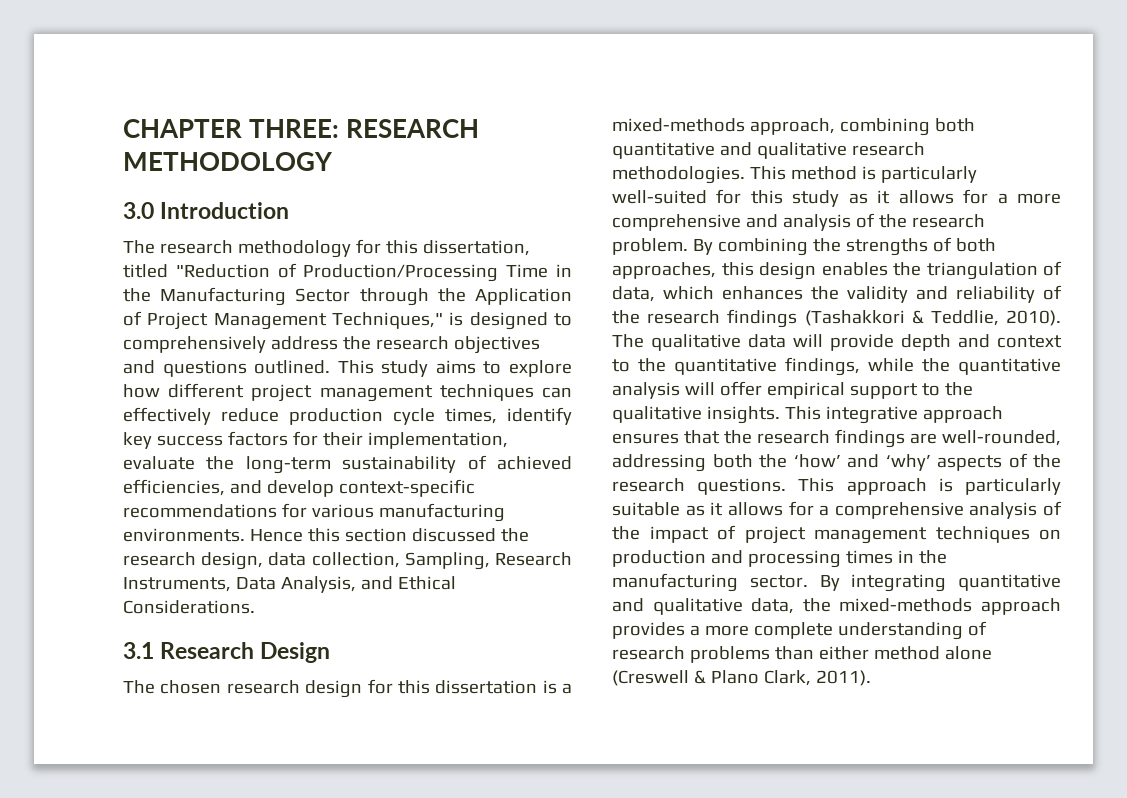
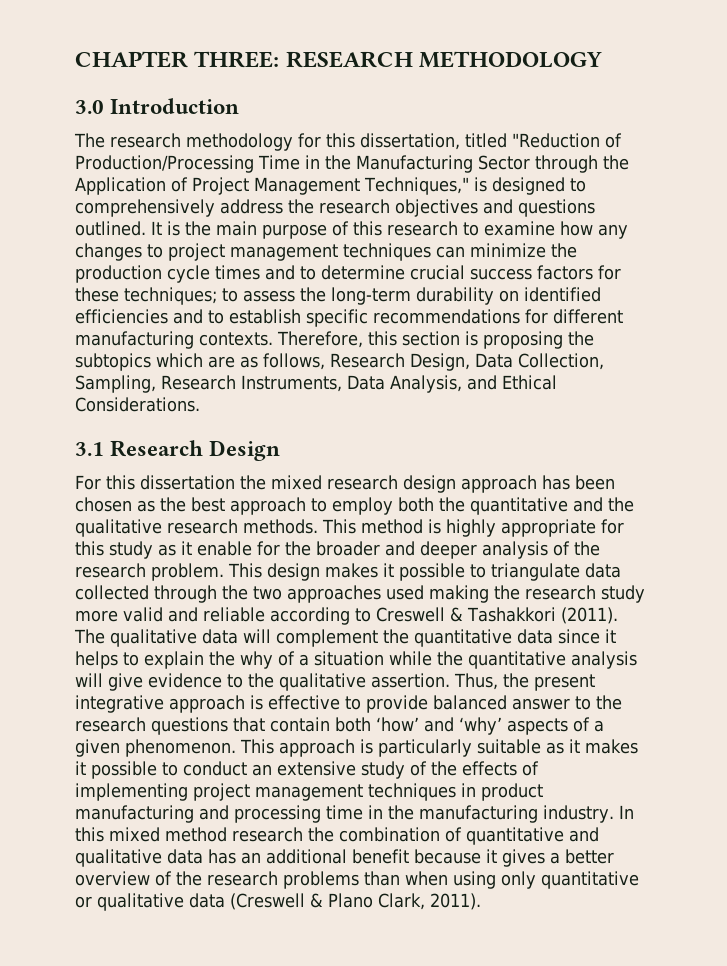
[337,360,572,377] [123,383,572,402] [123,407,572,425] [123,431,508,449] [123,455,572,474] [123,479,475,497] [123,503,505,522] [123,528,529,542] [123,552,400,570] This study aims to explore how different project management techniques can effectively reduce production cycle times, identify key success factors for their implementation, evaluate the long-term sustainability of achieved efficiencies, and develop context-specific recommendations for various manufacturing environments. Hence this section discussed the research design, data collection, -> [151,221,628,239] [75,243,577,261] [75,265,621,283] [75,287,601,305] [75,309,623,327] [75,331,594,349] [75,353,604,371] It is the main purpose of this research to examine how any changes to project management techniques can minimize the production cycle times and to determine crucial success factors for these techniques; to assess the long-term durability on identified efficiencies and to establish specific recommendations for different manufacturing contexts. Therefore, this section is proposing the subtopics which are as follows, Research Design, Data Collection,
[123,679,572,698] [612,118,975,136] [612,142,752,159] The chosen research design for this dissertation is a mixed-methods approach, combining both quantitative and -> [75,475,615,493] [75,497,634,515] For this dissertation the mixed research design approach has been chosen as the best approach to employ both the quantitative and the
[612,166,745,184] methodologies. -> [243,519,318,534] methods.
[880,166,977,183] [612,190,707,204] particularly well-suited -> [446,519,596,537] highly appropriate
[898,189,1061,204] [612,214,778,231] allows for a more comprehensive and -> [197,541,477,559] enable for the broader and deeper
[692,237,996,256] [612,261,1062,280] [612,285,1062,303] [612,309,1061,328] [612,334,1062,351] [612,357,860,376] By combining the strengths of both approaches, this design enables the triangulation of data, which enhances the validity and reliability of the research findings (Tashakkori & Teddlie, 2010). The qualitative data will provide depth and context to the quantitative findings, -> [228,563,621,581] [75,585,645,603] [75,607,618,625] [74,629,616,647] [75,651,384,669] This design makes it possible to triangulate data collected through the two approaches used making the research study more valid and reliable according to Creswell & Tashakkori (2011). The qualitative data will complement the quantitative data since it helps to explain the why of a situation
[719,381,973,399] [612,406,1003,424] [612,429,1061,448] [612,454,787,472] offer empirical support to the qualitative insights. This integrative approach ensures that the research findings are well-rounded, addressing both the -> [108,673,595,691] [75,695,622,713] [75,717,371,735] give evidence to the qualitative assertion. Thus, the present integrative approach is effective to provide balanced answer to the research questions that contain both
[1033,454,1061,468] [612,478,787,495] the research questions. -> [594,720,604,732] [75,739,236,757] a given phenomenon.
[727,501,1062,519] [612,525,1061,544] [612,550,706,567] allows for a comprehensive analysis of the impact of project management techniques on production -> [585,739,638,754] [75,761,539,779] [75,783,543,801] [75,805,194,823] makes it possible to conduct an extensive study of the effects of implementing project management techniques in product manufacturing
[845,550,893,564] times -> [326,805,363,820] time
[749,574,1061,592] [612,598,1061,615] [612,621,987,640] [612,646,992,663] sector. By integrating quantitative and qualitative data, the mixed-methods approach provides a more complete understanding of research problems than either method alone -> [543,805,634,823] [75,827,599,845] [75,849,614,867] [75,871,639,889] [75,893,225,911] industry. In this mixed method research the combination of quantitative and qualitative data has an additional benefit because it gives a better overview of the research problems than when using only quantitative or qualitative data

